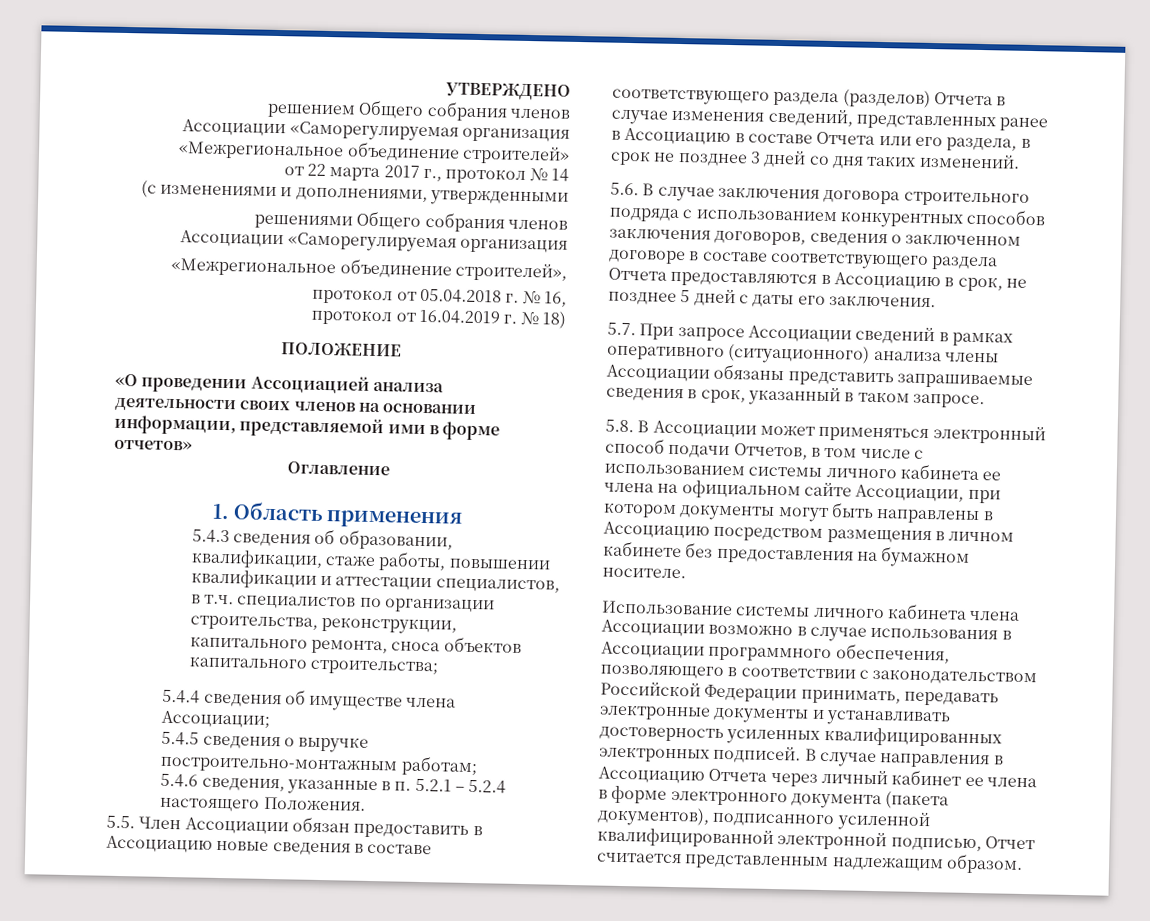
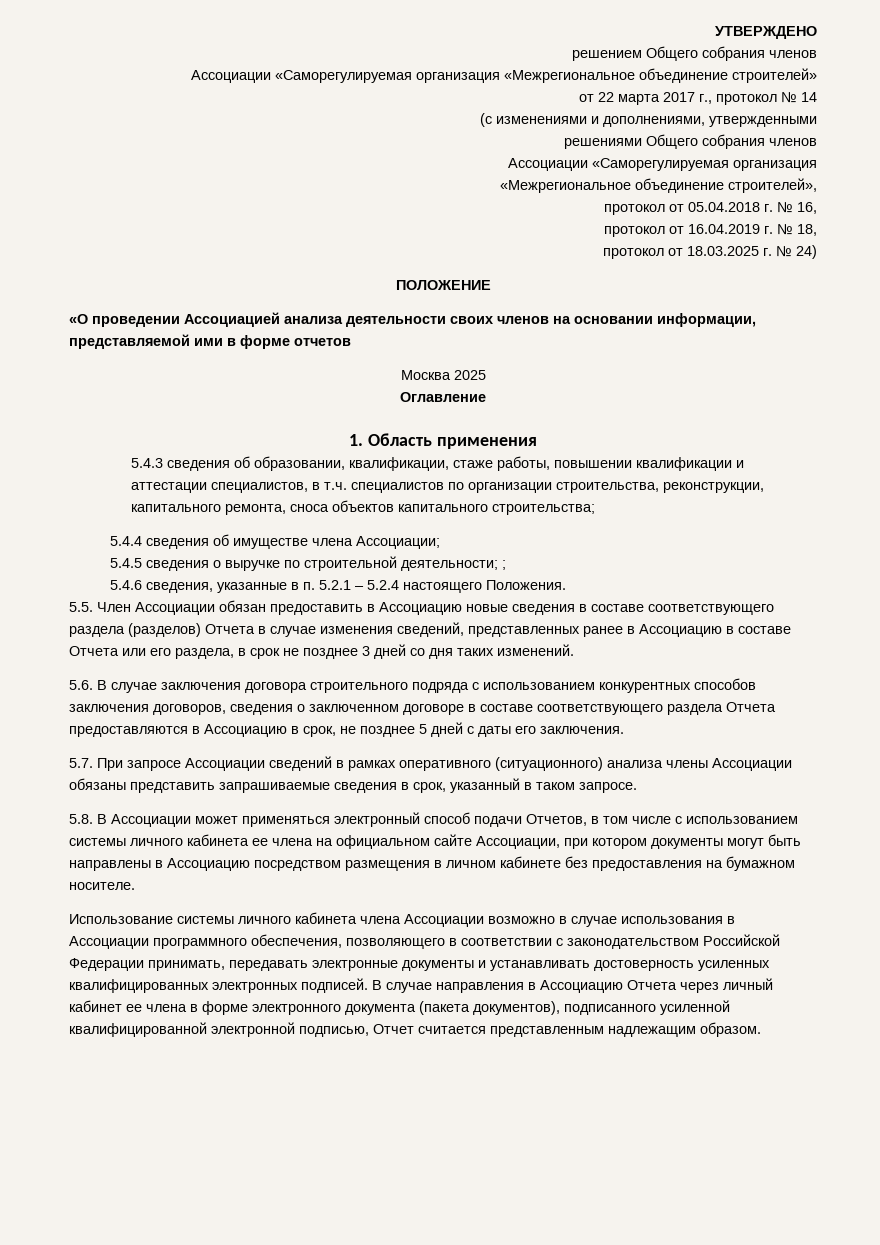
[542,311,566,329] 18) -> [797,224,817,236] [603,245,817,259] 18, // протокол от 18.03.2025 г. № 24)
[114,439,193,451] отчетов» -> [294,338,351,346] [400,370,486,380] отчетов // Москва 2025
[160,755,478,777] построительно-монтажным работам; -> [284,556,507,571] по строительной деятельности; ;

